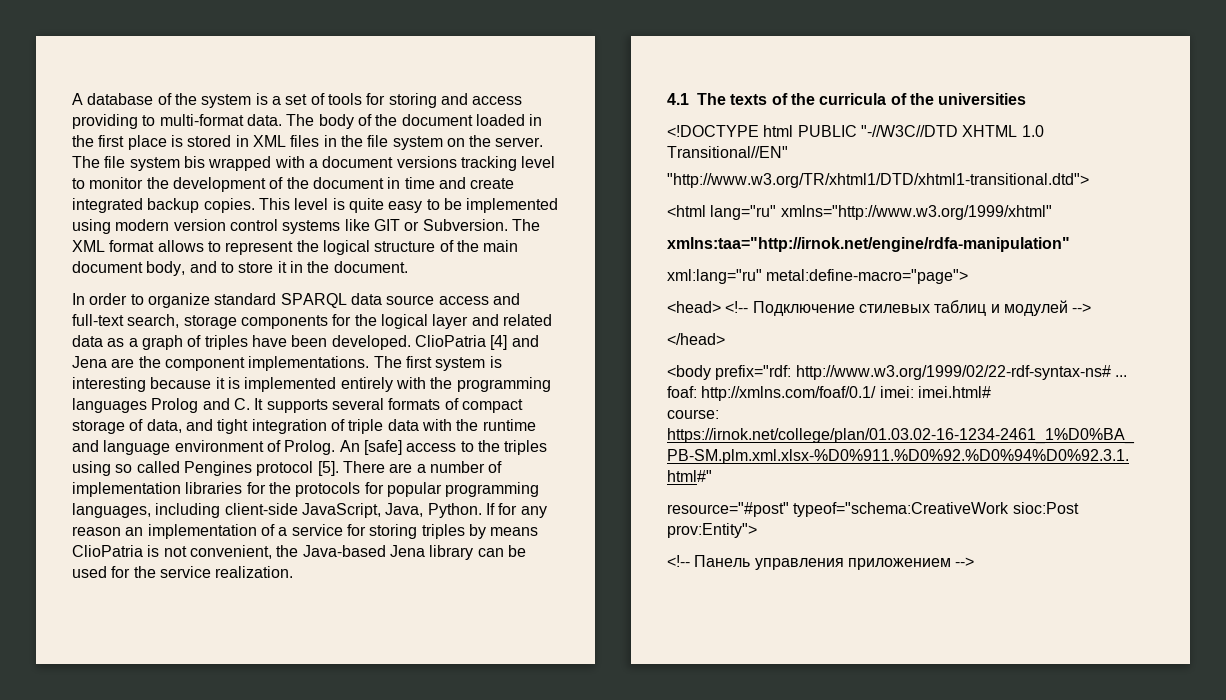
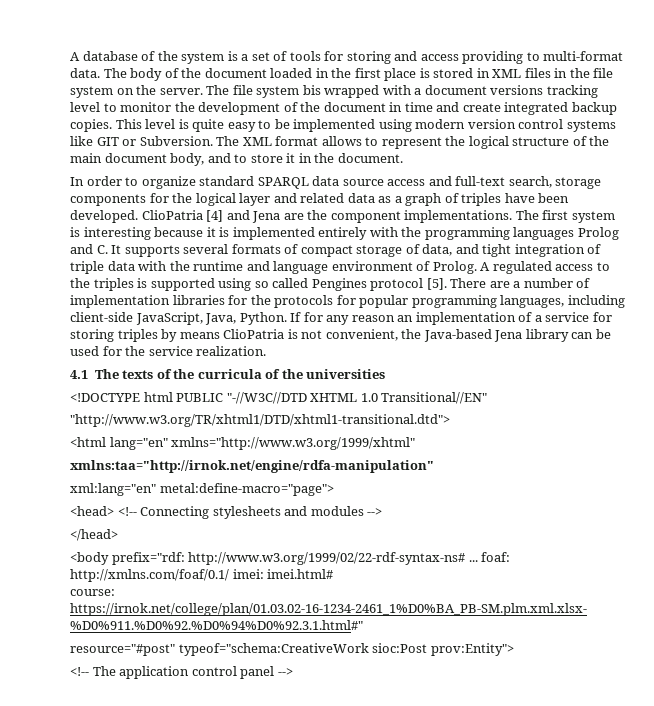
[339,440,402,455] An [safe] -> [480,261,552,274] A regulated
(548, 447) none -> [137,278,215,291] is supported
[710,205,777,220] lang="ru" -> [109,437,168,450] lang="en"
[667,269,762,284] xml:lang="ru" -> [70,483,156,496] xml:lang="en"
[752,300,1068,316] Подключение стилевых таблиц и модулей -> [140,506,364,519] Connecting stylesheets and modules
[694,555,951,570] Панель управления приложением -> [92,666,275,679] The application control panel

